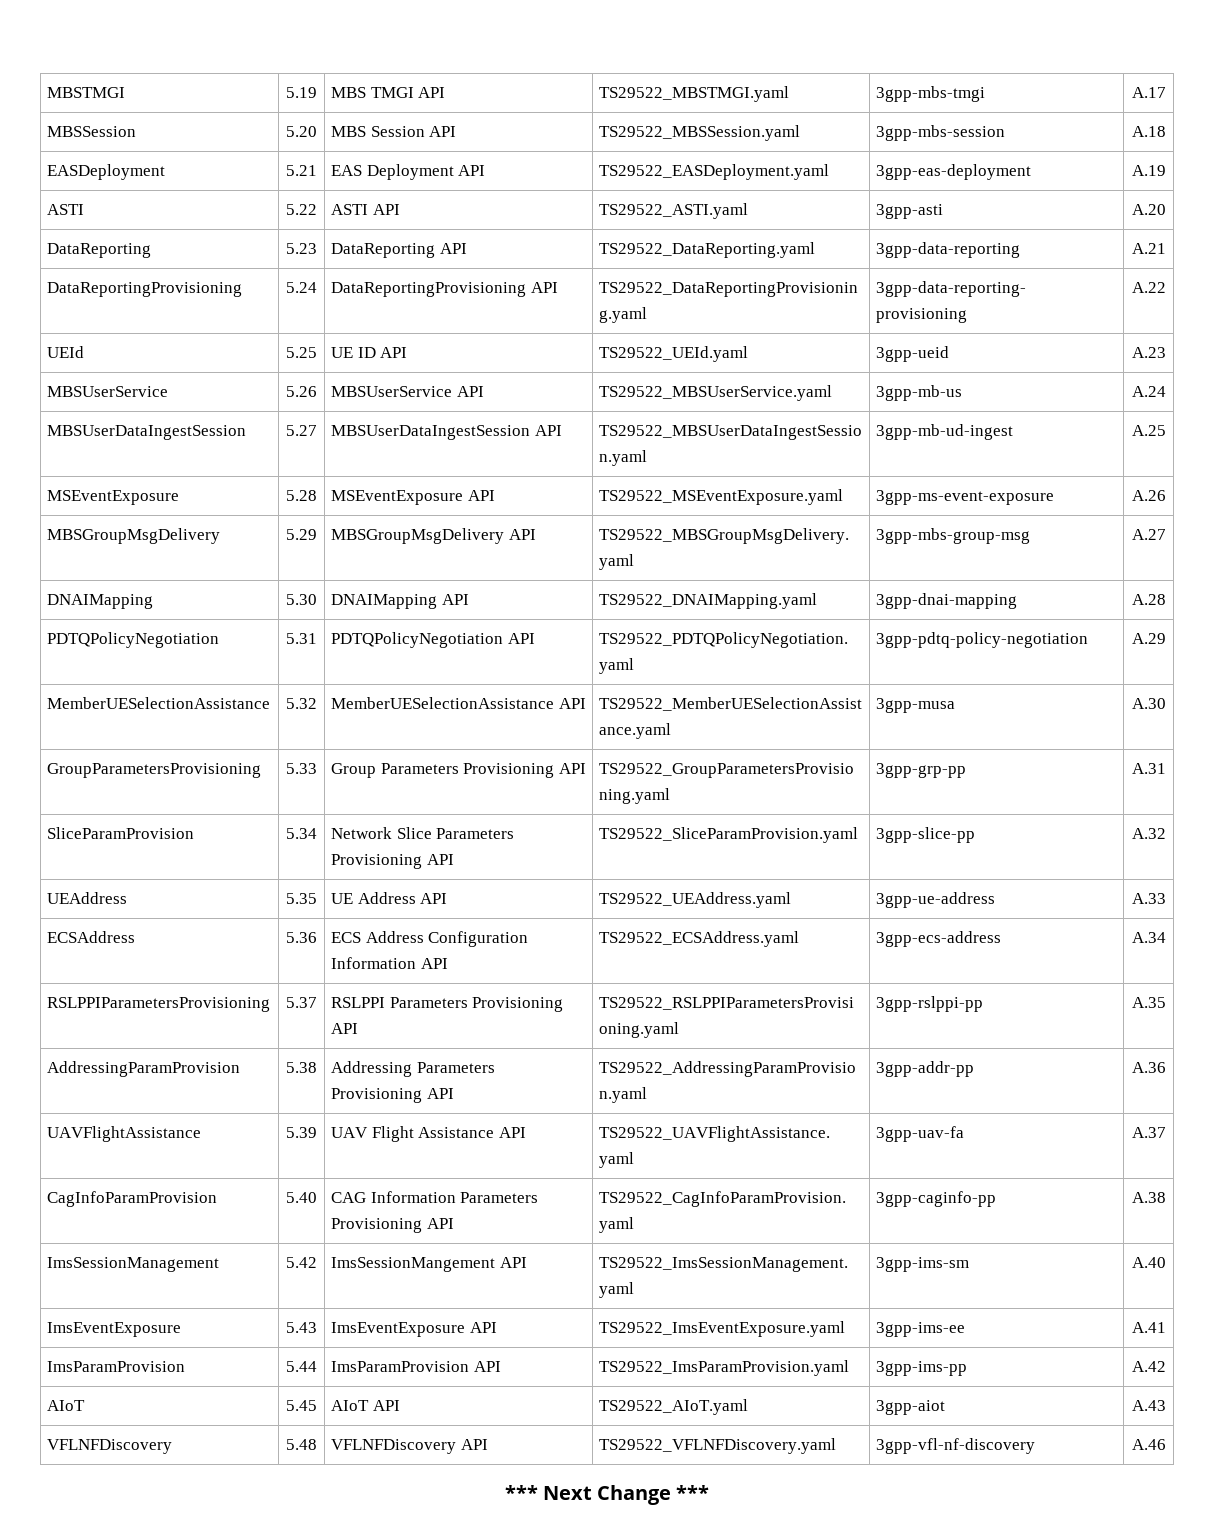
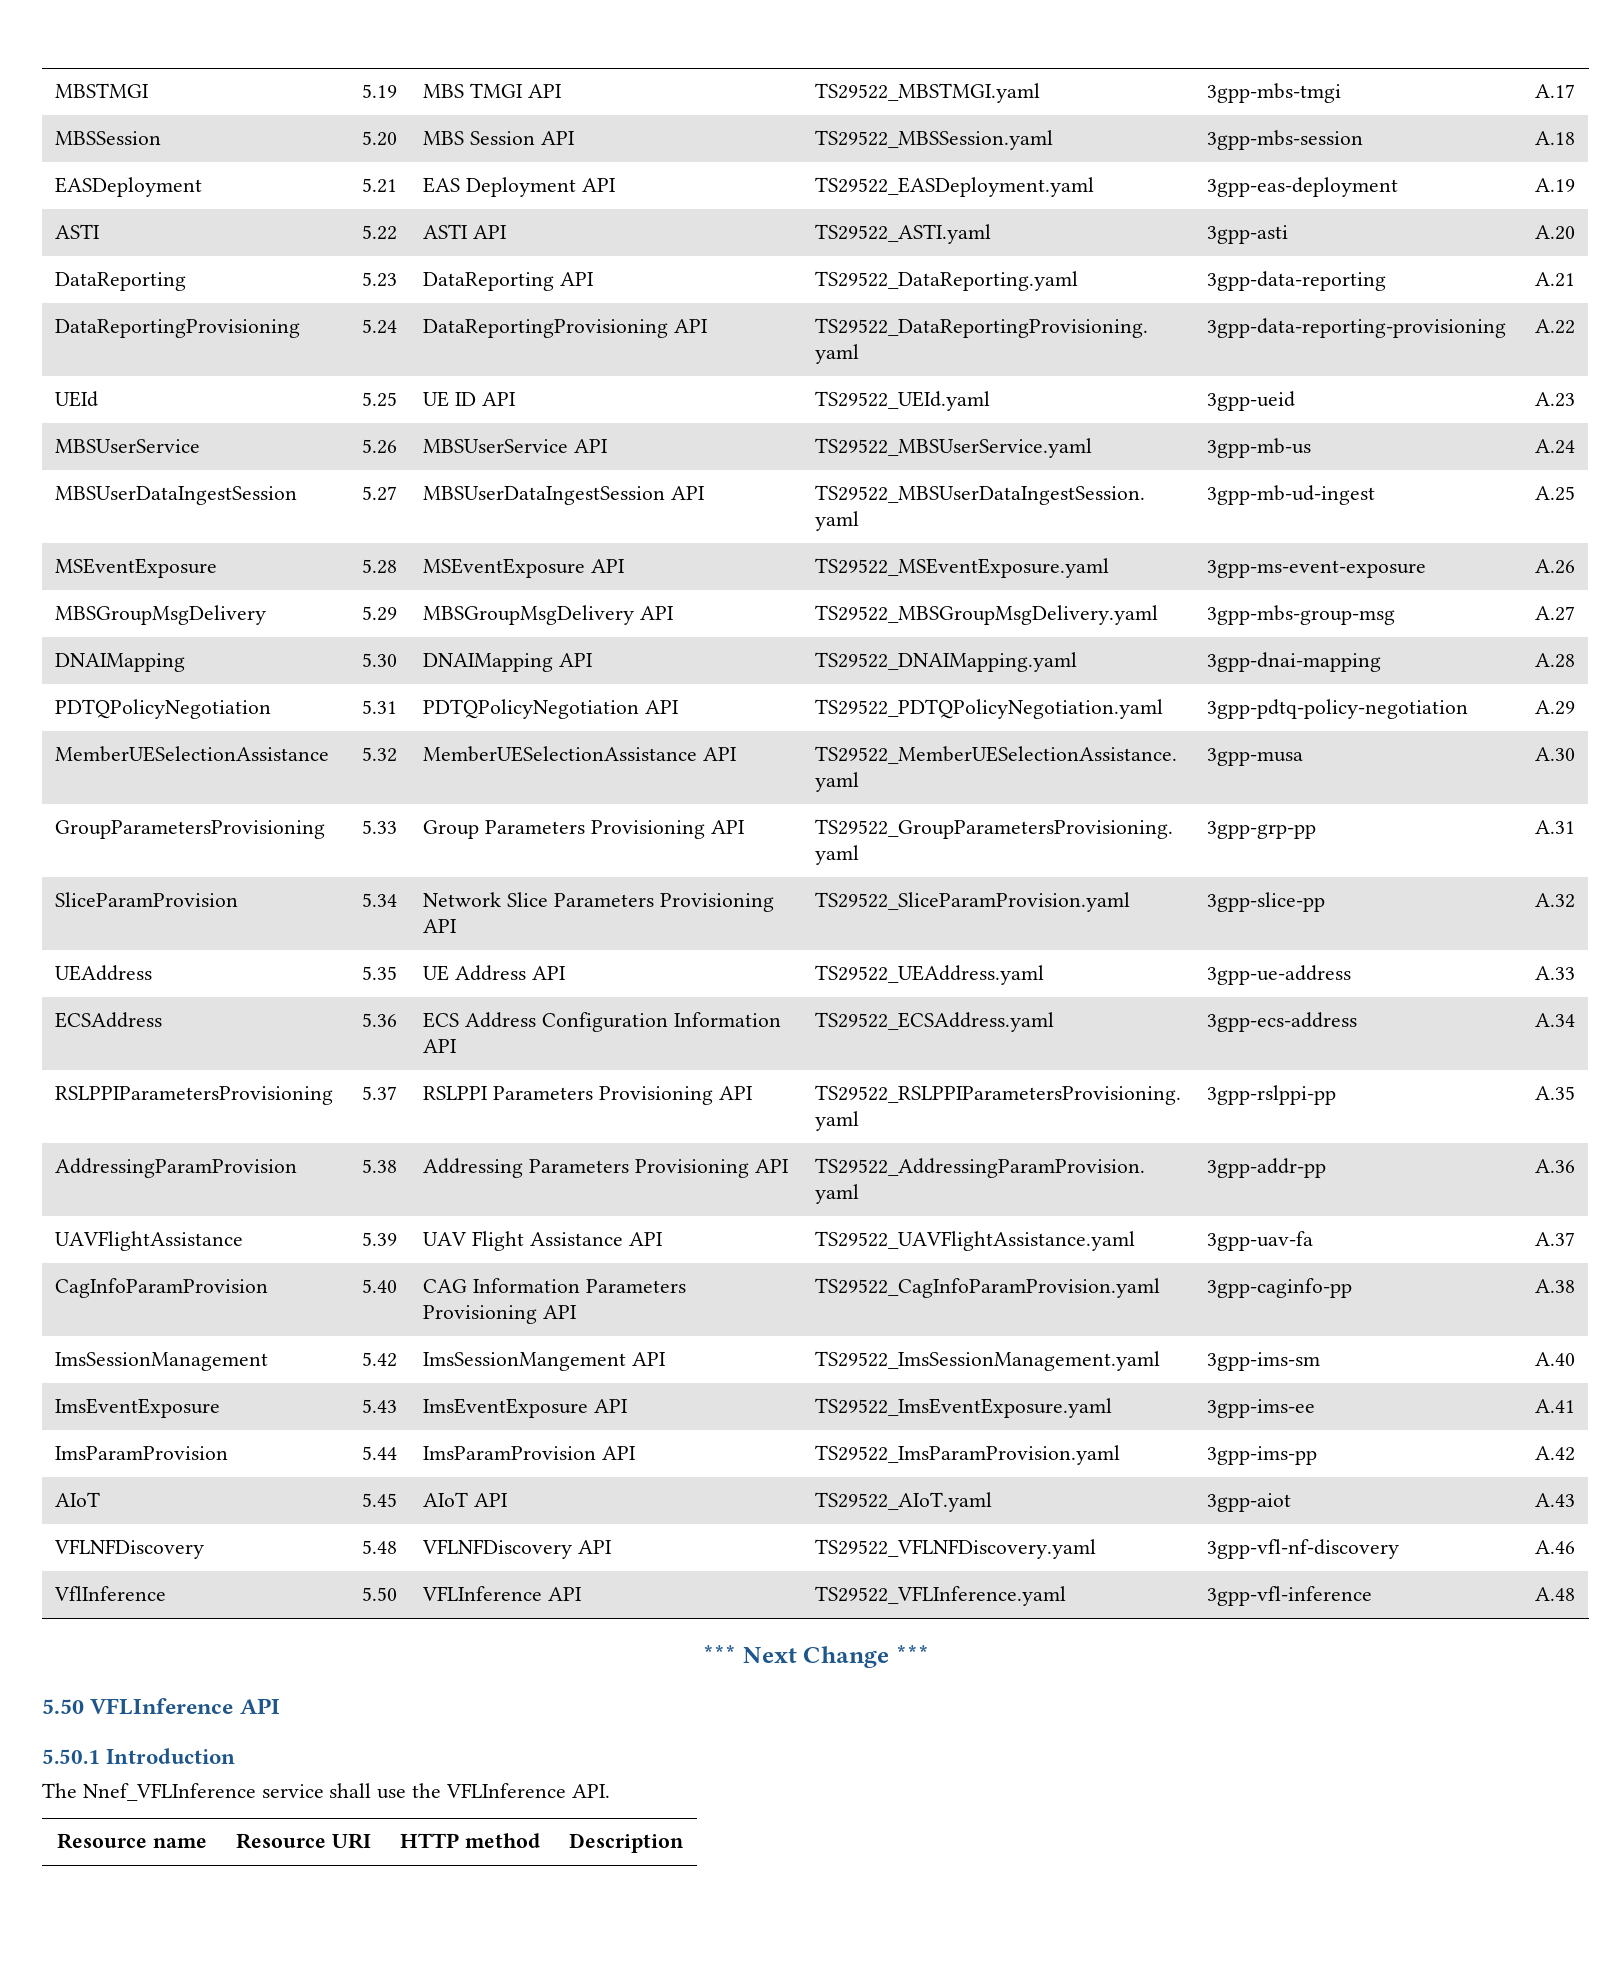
[504,1485,710,1505] // *** Next Change *** -> [54,1586,167,1601] [361,1587,397,1601] [422,1586,583,1601] [815,1586,1067,1606] [1207,1586,1373,1606] [1535,1587,1575,1601] [702,1645,930,1668] [42,1698,280,1715] [42,1748,236,1764] [42,1783,610,1801] [57,1833,207,1849] [236,1833,371,1849] [400,1833,540,1848] [568,1833,684,1853] // VflInference | 5.50 | VFLInference API | TS29522_VFLInference.yaml | 3gpp-vfl-inference | A.48 // *** Next Change *** // 5.50 VFLInference API // 5.50.1 Introduction // The Nnef_VFLInference service shall use the VFLInference API. // Resource name | Resource URI | HTTP method | Description

